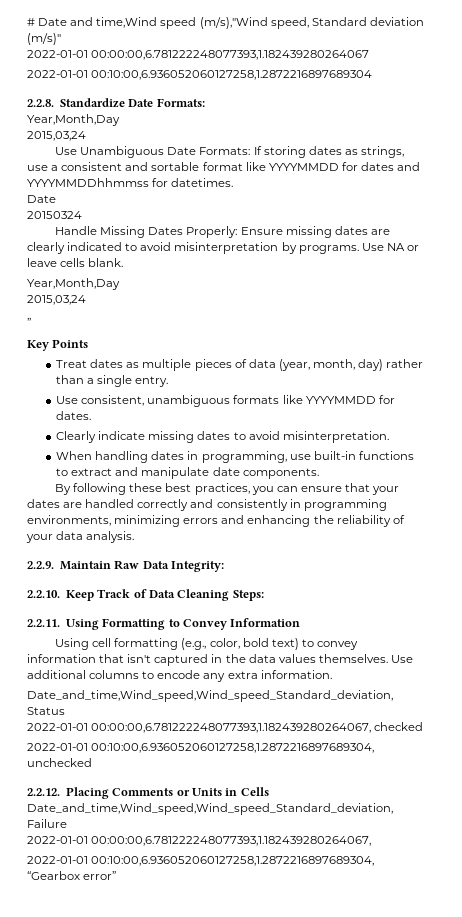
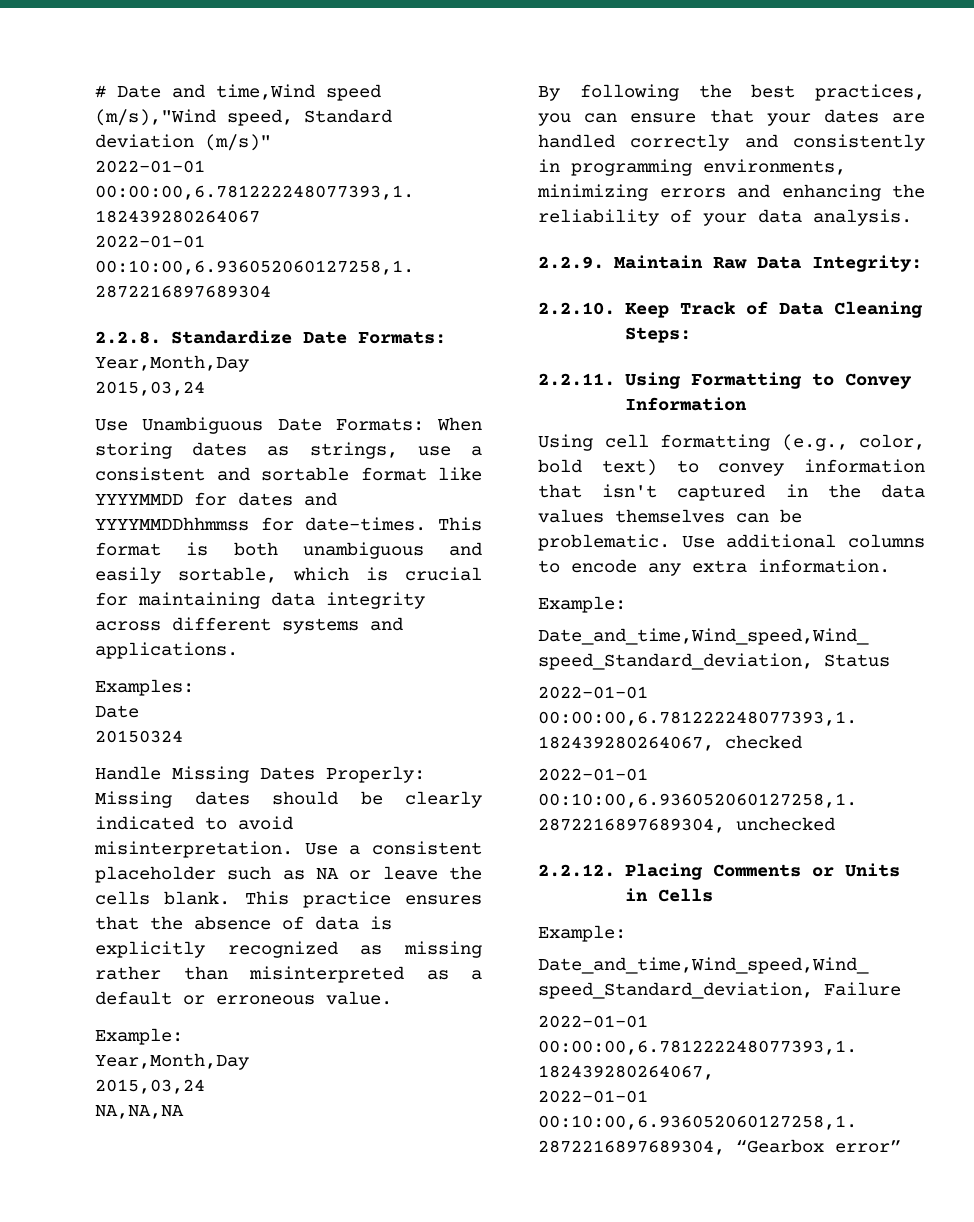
[253,146,262,155] If -> [437,417,482,431] When
[171,178,234,187] datetimes. -> [305,517,482,531] [95,542,482,559] [95,567,482,584] [95,592,425,609] [95,617,403,634] [95,642,238,659] [95,679,194,696] date-times. This format is both unambiguous and easily sortable, which is crucial for maintaining data integrity across different systems and applications. // Examples:
[240,226,390,238] [27,242,384,254] Ensure missing dates are clearly indicated to avoid misinterpretation by programs. Use -> [95,791,482,808] [95,816,293,830] [94,841,482,858] [95,866,305,883] Missing dates should be clearly indicated to avoid misinterpretation. Use a consistent placeholder such as
(57, 262) none -> [449,866,482,880] the
[27,278,120,290] [27,295,86,305] [27,317,31,321] [27,339,89,351] [56,359,424,371] [56,375,169,387] [56,395,395,407] [56,411,92,420] [56,431,389,443] [56,451,414,463] [56,467,319,479] // Year,Month,Day // 2015,03,24 // ,, // Key Points // Treat dates as multiple pieces of data (year, month, day) rather than a single entry. // Use consistent, unambiguous formats like YYYYMMDD for dates. // Clearly indicate missing dates to avoid misinterpretation. // When handling dates in programming, use built-in functions to extract and manipulate date components. -> [244,891,482,908] [95,916,392,930] [95,941,482,958] [95,966,482,983] [95,991,392,1005] [95,1028,183,1045] [95,1053,249,1070] [95,1079,205,1094] [95,1105,184,1119] This practice ensures that the absence of data is explicitly recognized as missing rather than misinterpreted as a default or erroneous value. // Example: // Year,Month,Day // 2015,03,24 // NA,NA,NA
[129,483,163,492] these -> [698,84,732,98] the
[318,654,388,663] themselves. -> [615,509,802,523] [538,534,670,551] themselves can be problematic.
(332, 674) none -> [538,596,626,613] // Example:
(269, 791) none -> [538,925,626,942] // Example:

